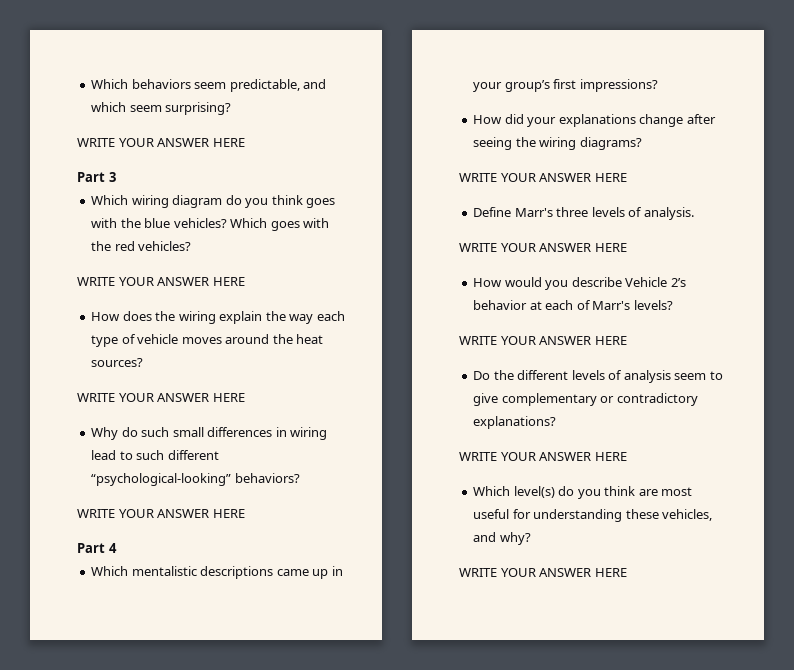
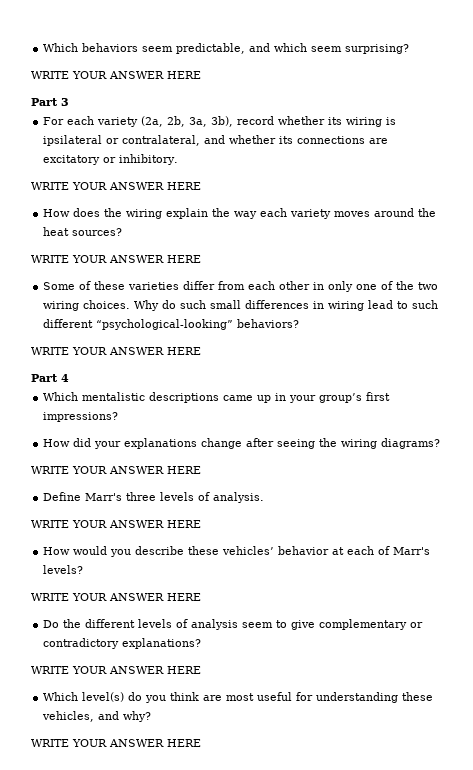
[91,195,336,208] [91,218,330,231] [91,241,192,251] Which wiring diagram do you think goes with the blue vehicles? Which goes with the red vehicles? -> [43,116,397,127] [43,135,389,146] [43,154,179,165] For each variety (2a, 2b, 3a, 3b), record whether its wiring is ipsilateral or contralateral, and whether its connections are excitatory or inhibitory.
[91,334,179,347] type of vehicle -> [290,209,332,219] variety
(245, 397) none -> [43,281,439,292] [43,300,131,311] Some of these varieties differ from each other in only one of the two wiring choices.
[625,277,686,287] Vehicle 2’s -> [188,546,275,555] these vehicles’

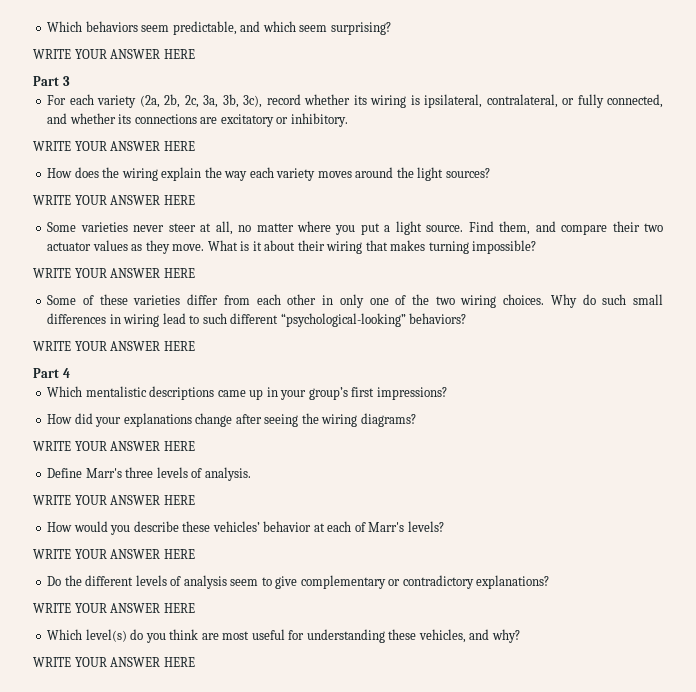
[189,116,234,127] 3a, 3b), -> [184,94,263,108] 2c, 3a, 3b, 3c),
[43,135,201,146] ipsilateral or contralateral, -> [424,94,663,108] ipsilateral, contralateral, or fully connected,
[43,227,70,236] heat -> [417,167,444,181] light
(201, 259) none -> [47,221,663,235] [47,240,537,254] [33,268,195,278] // Some varieties never steer at all, no matter where you put a light source. Find them, and compare their two actuator values as they move. What is it about their wiring that makes turning impossible? // WRITE YOUR ANSWER HERE

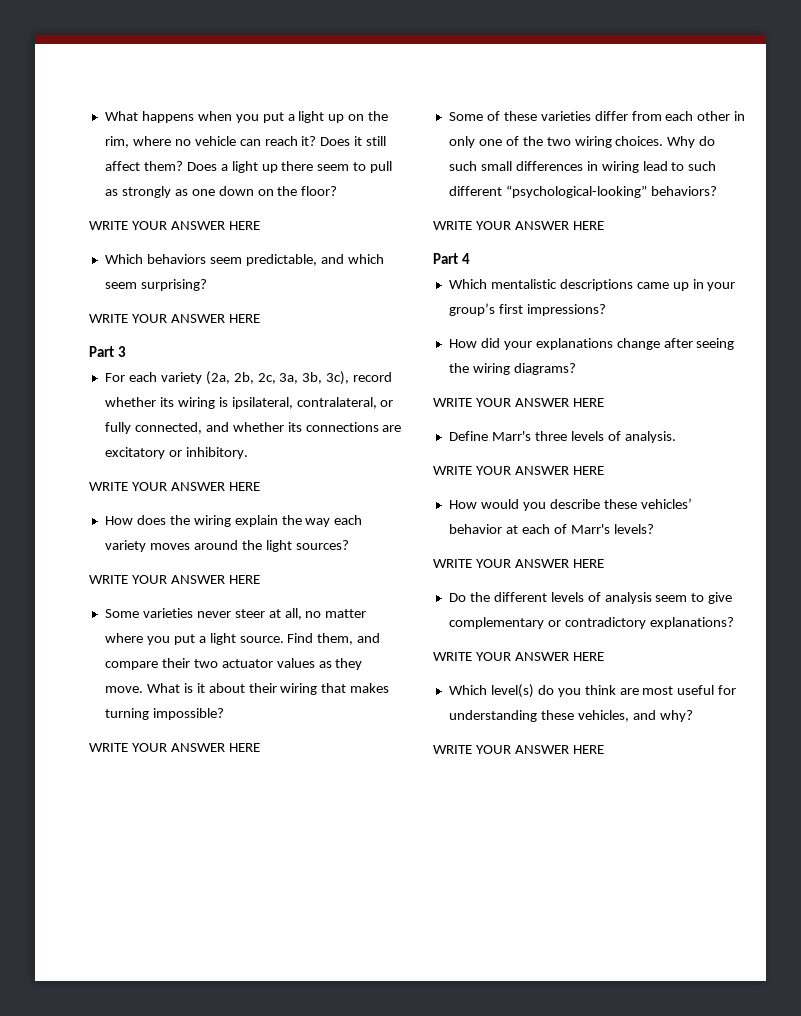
(47, 26) none -> [104,111,389,123] [104,136,387,148] [104,161,393,173] [104,186,338,198] [89,221,260,230] What happens when you put a light up on the rim, where no vehicle can reach it? Does it still affect them? Does a light up there seem to pull as strongly as one down on the floor? // WRITE YOUR ANSWER HERE //

